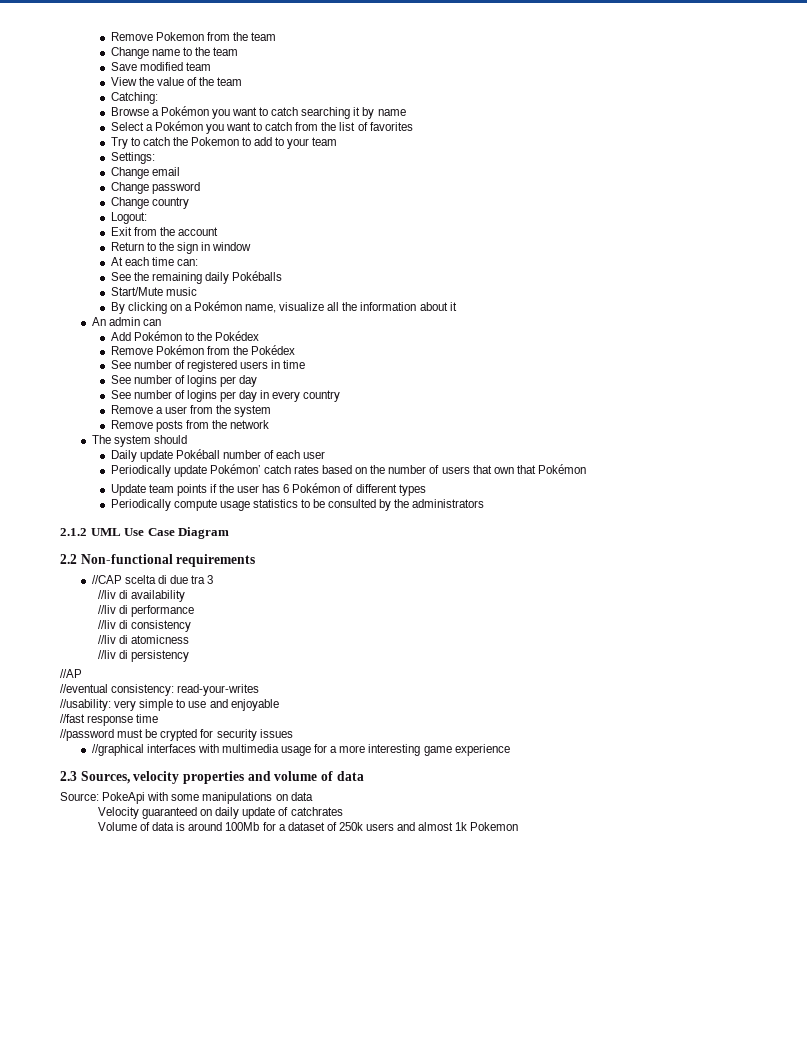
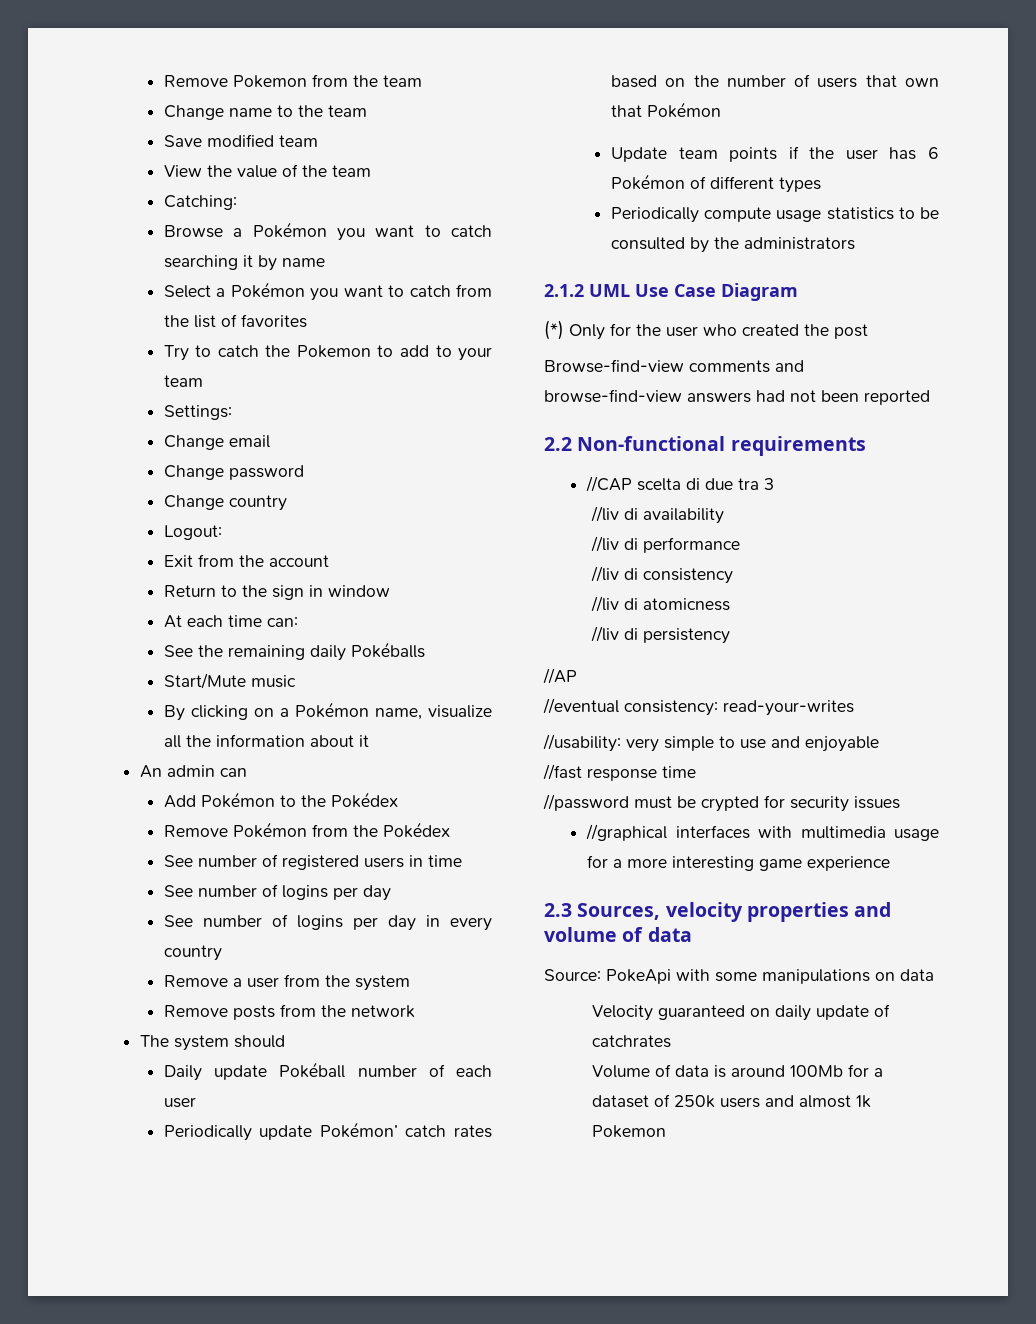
(230, 533) none -> [544,320,868,340] [544,359,804,373] [544,389,930,405] // (*) Only for the user who created the post // Browse-find-view comments and browse-find-view answers had not been reported

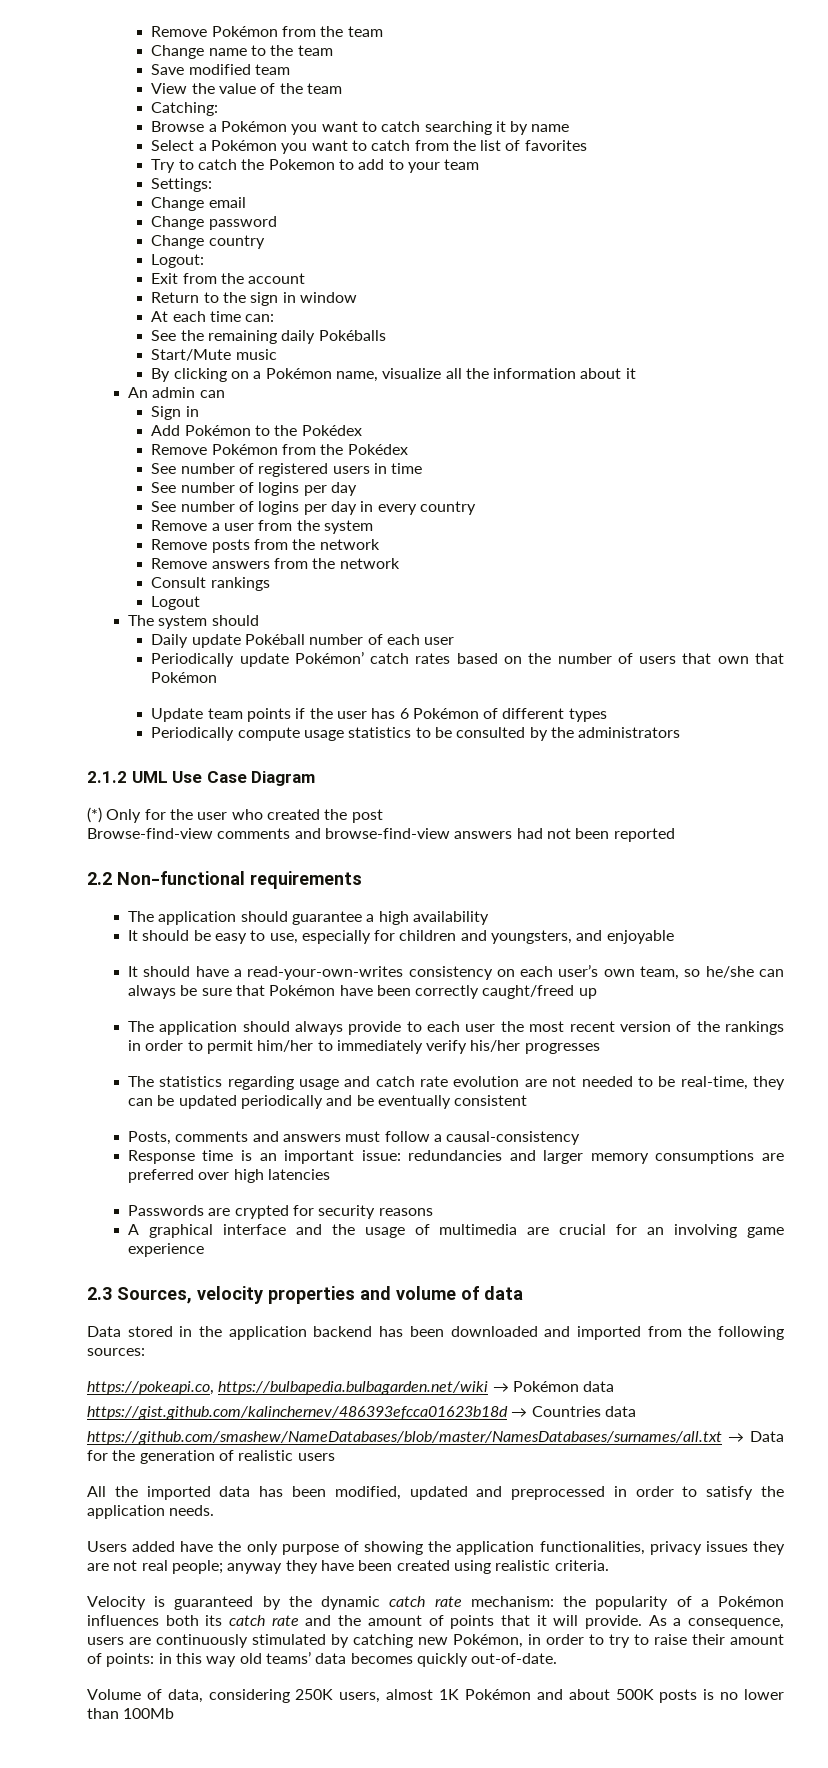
[163,75,307,88] Remove Pokemon -> [151,26,278,37] Remove Pokémon
(248, 772) none -> [151,406,199,420] // Sign in
(415, 1011) none -> [151,558,400,569] [151,577,270,591] [151,596,201,610] // Remove answers from the network // Consult rankings // Logout
[586,476,775,492] [590,506,724,524] [590,536,740,553] [590,566,733,584] [590,596,730,612] [590,626,730,644] [543,668,577,684] [543,698,854,716] [543,734,879,752] [543,764,696,781] [543,794,900,812] [586,824,939,841] [587,855,755,871] //CAP scelta di due tra 3 // //liv di availability // //liv di performance // //liv di consistency // //liv di atomicness // //liv di persistency // //AP // //eventual consistency: read-your-writes // //usability: very simple to use and enjoyable // //fast response time // //password must be crypted for security issues // //graphical interfaces with multimedia usage for a more interesting -> [127,911,489,925] [127,930,674,944] [127,964,784,980] [127,985,597,999] [127,1021,785,1035] [127,1040,600,1054] [127,1076,786,1090] [127,1095,528,1109] [127,1131,581,1145] [127,1150,785,1164] [127,1169,330,1183] [127,1205,433,1219] [127,1224,738,1238] The application should guarantee a high availability // It should be easy to use, especially for children and youngsters, and enjoyable // It should have a read-your-own-writes consistency on each user’s own team, so he/she can always be sure that Pokémon have been correctly caught/freed up // The application should always provide to each user the most recent version of the rankings in order to permit him/her to immediately verify his/her progresses // The statistics regarding usage and catch rate evolution are not needed to be real-time, they can be updated periodically and be eventually consistent // Posts, comments and answers must follow a causal-consistency // Response time is an important issue: redundancies and larger memory consumptions are preferred over high latencies // Passwords are crypted for security reasons // A graphical interface and the usage of multimedia are crucial for an involving
[544,969,934,984] [591,1004,890,1021] [591,1035,671,1048] [591,1064,883,1078] [591,1094,871,1108] [591,1125,666,1138] Source: PokeApi with some manipulations on data // Velocity guaranteed on daily update of catchrates // Volume of data is around 100Mb for a dataset of 250k users and almost 1k Pokemon -> [87,1326,785,1340] [87,1348,145,1356] [87,1381,615,1395] [87,1406,636,1420] [87,1431,784,1445] [87,1450,335,1464] [87,1486,785,1500] [87,1505,215,1519] [87,1541,785,1555] [87,1560,609,1574] [87,1596,785,1610] [87,1615,784,1629] [87,1634,784,1648] [87,1651,558,1667] [87,1689,785,1703] [87,1708,175,1719] Data stored in the application backend has been downloaded and imported from the following sources: // https://pokeapi.co, https://bulbapedia.bulbagarden.net/wiki → Pokémon data // https://gist.github.com/kalinchernev/486393efcca01623b18d → Countries data // https://github.com/smashew/NameDatabases/blob/master/NamesDatabases/surnames/all.txt → Data for the generation of realistic users // All the imported data has been modified, updated and preprocessed in order to satisfy the application needs. // Users added have the only purpose of showing the application functionalities, privacy issues they are not real people; anyway they have been created using realistic criteria. // Velocity is guaranteed by the dynamic catch rate mechanism: the popularity of a Pokémon influences both its catch rate and the amount of points that it will provide. As a consequence, users are continuously stimulated by catching new Pokémon, in order to try to raise their amount of points: in this way old teams’ data becomes quickly out-of-date. // Volume of data, considering 250K users, almost 1K Pokémon and about 500K posts is no lower than 100Mb

